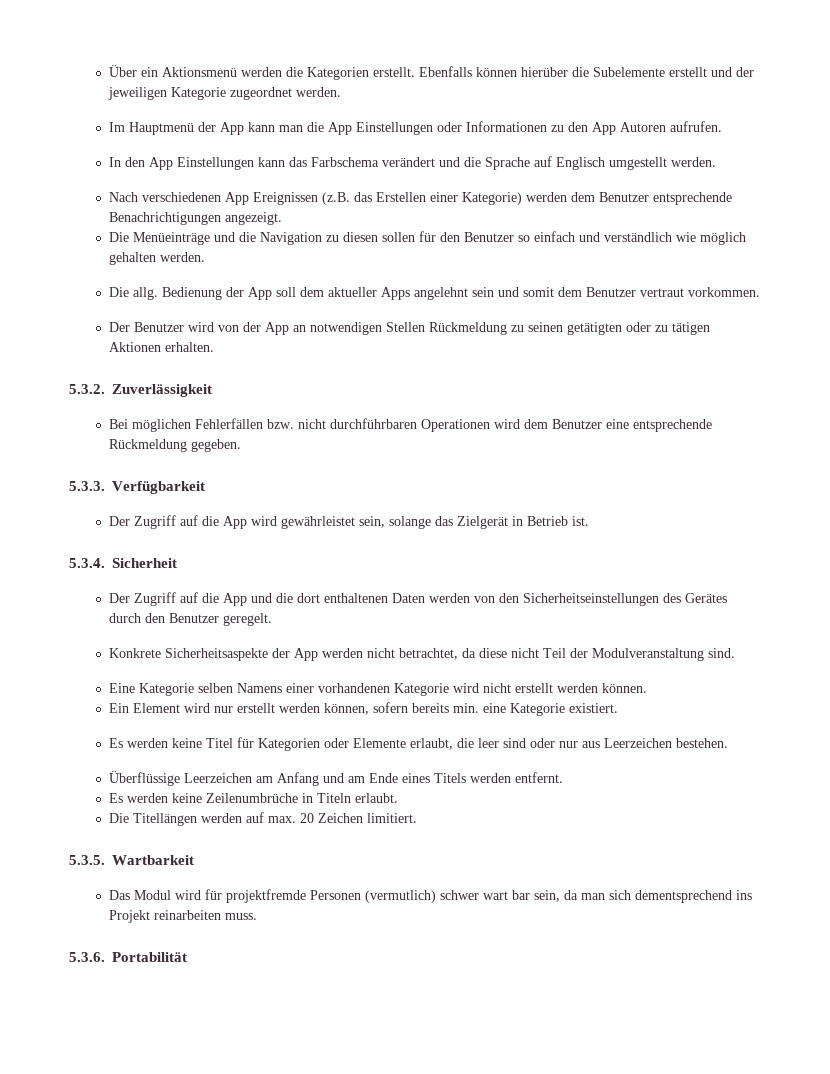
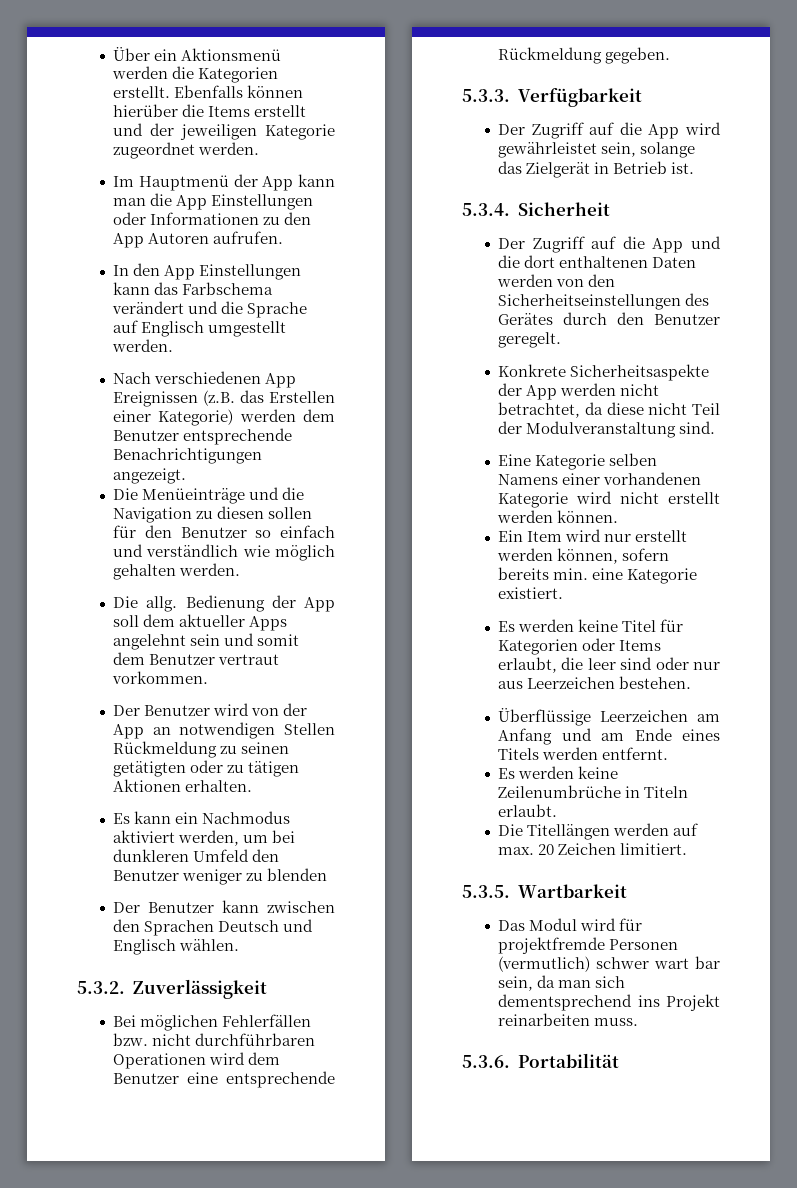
[592,67,665,77] Subelemente -> [208,106,251,117] Items
(214, 347) none -> [113,811,291,824] [113,830,296,846] [113,849,280,862] [113,868,328,885] [113,900,335,913] [113,919,314,936] [113,939,240,955] // Es kann ein Nachmodus aktiviert werden, um bei dunkleren Umfeld den Benutzer weniger zu blenden // Der Benutzer kann zwischen den Sprachen Deutsch und Englisch wählen.
[132,703,180,713] Element -> [527,531,563,542] Item
[352,738,406,748] Elemente -> [619,640,662,651] Items

